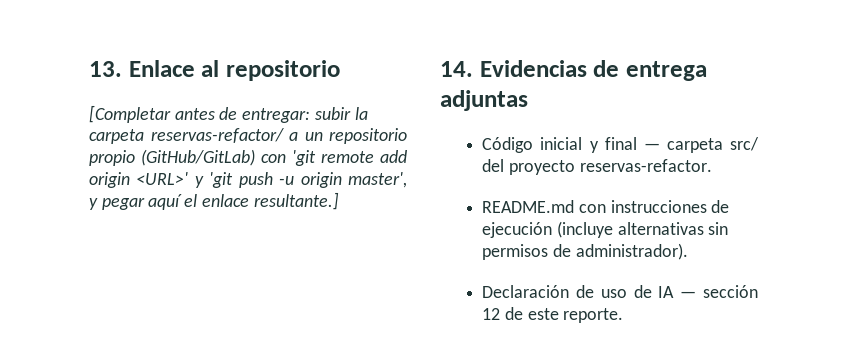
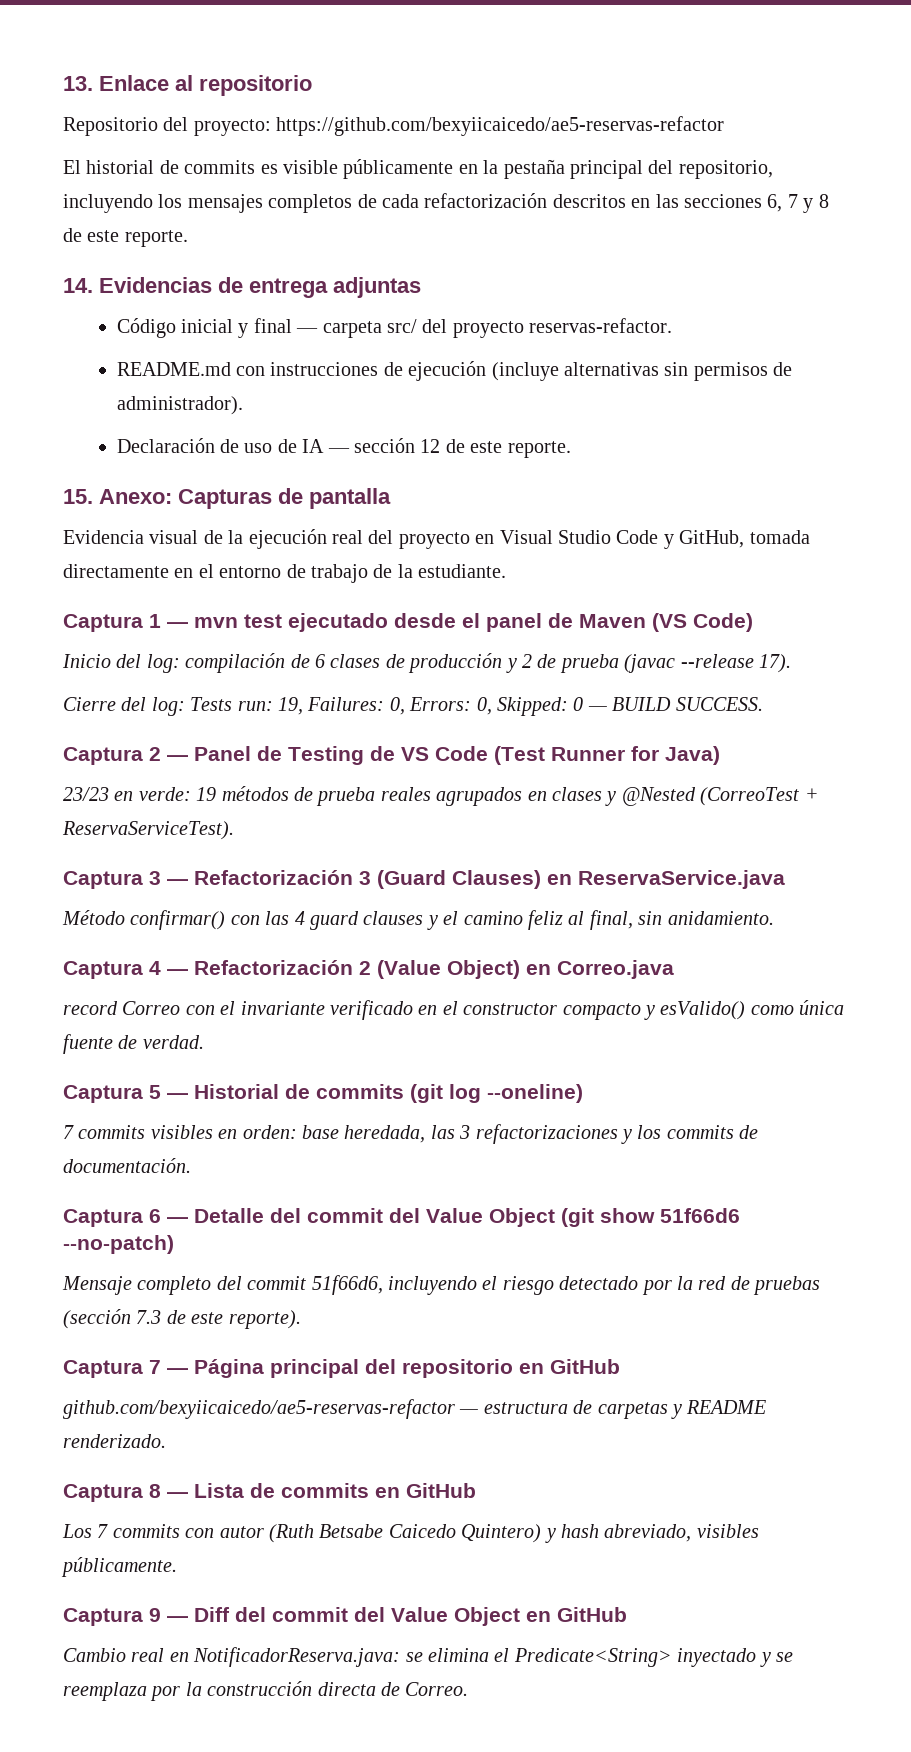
[89,105,368,123] [89,128,407,144] [89,149,407,166] [89,172,408,188] [89,192,339,210] [Completar antes de entregar: subir la carpeta reservas-refactor/ a un repositorio propio (GitHub/GitLab) con 'git remote add origin <URL>' y 'git push -u origin master', y pegar aquí el enlace resultante.] -> [63,116,725,136] [63,159,773,179] [63,193,829,213] [63,228,188,247] Repositorio del proyecto: https://github.com/bexyiicaicedo/ae5-reservas-refactor // El historial de commits es visible públicamente en la pestaña principal del repositorio, incluyendo los mensajes completos de cada refactorización descritos en las secciones 6, 7 y 8 de este reporte.
(624, 315) none -> [63,488,391,509] [63,529,810,549] [63,564,507,583] [63,613,753,632] [62,653,791,673] [63,697,763,716] [63,746,720,765] [63,786,819,806] [62,821,234,840] [63,870,785,889] [62,910,774,930] [63,960,674,979] [63,1000,845,1020] [63,1034,204,1054] [63,1084,583,1103] [63,1124,759,1144] [63,1158,191,1173] [63,1208,740,1227] [63,1235,174,1254] [62,1275,821,1295] [63,1309,301,1329] [63,1359,620,1378] [63,1399,767,1419] [63,1434,166,1448] [63,1483,476,1502] [62,1524,759,1543] [61,1557,177,1577] [63,1607,627,1626] [63,1647,793,1667] [63,1681,469,1701] // 15. Anexo: Capturas de pantalla // Evidencia visual de la ejecución real del proyecto en Visual Studio Code y GitHub, tomada directamente en el entorno de trabajo de la estudiante. // Captura 1 — mvn test ejecutado desde el panel de Maven (VS Code) // Inicio del log: compilación de 6 clases de producción y 2 de prueba (javac --release 17). // Cierre del log: Tests run: 19, Failures: 0, Errors: 0, Skipped: 0 — BUILD SUCCESS. // Captura 2 — Panel de Testing de VS Code (Test Runner for Java) // 23/23 en verde: 19 métodos de prueba reales agrupados en clases y @Nested (CorreoTest + ReservaServiceTest). // Captura 3 — Refactorización 3 (Guard Clauses) en ReservaService.java // Método confirmar() con las 4 guard clauses y el camino feliz al final, sin anidamiento. // Captura 4 — Refactorización 2 (Value Object) en Correo.java // record Correo con el invariante verificado en el constructor compacto y esValido() como única fuente de verdad. // Captura 5 — Historial de commits (git log --oneline) // 7 commits visibles en orden: base heredada, las 3 refactorizaciones y los commits de documentación. // Captura 6 — Detalle del commit del Value Object (git show 51f66d6 --no-patch) // Mensaje completo del commit 51f66d6, incluyendo el riesgo detectado por la red de pruebas (sección 7.3 de este reporte). // Captura 7 — Página principal del repositorio en GitHub // github.com/bexyiicaicedo/ae5-reservas-refactor — estructura de carpetas y README renderizado. // Captura 8 — Lista de commits en GitHub // Los 7 commits con autor (Ruth Betsabe Caicedo Quintero) y hash abreviado, visibles públicamente. // Captura 9 — Diff del commit del Value Object en GitHub // Cambio real en NotificadorReserva.java: se elimina el Predicate<String> inyectado y se reemplaza por la construcción directa de Correo.

